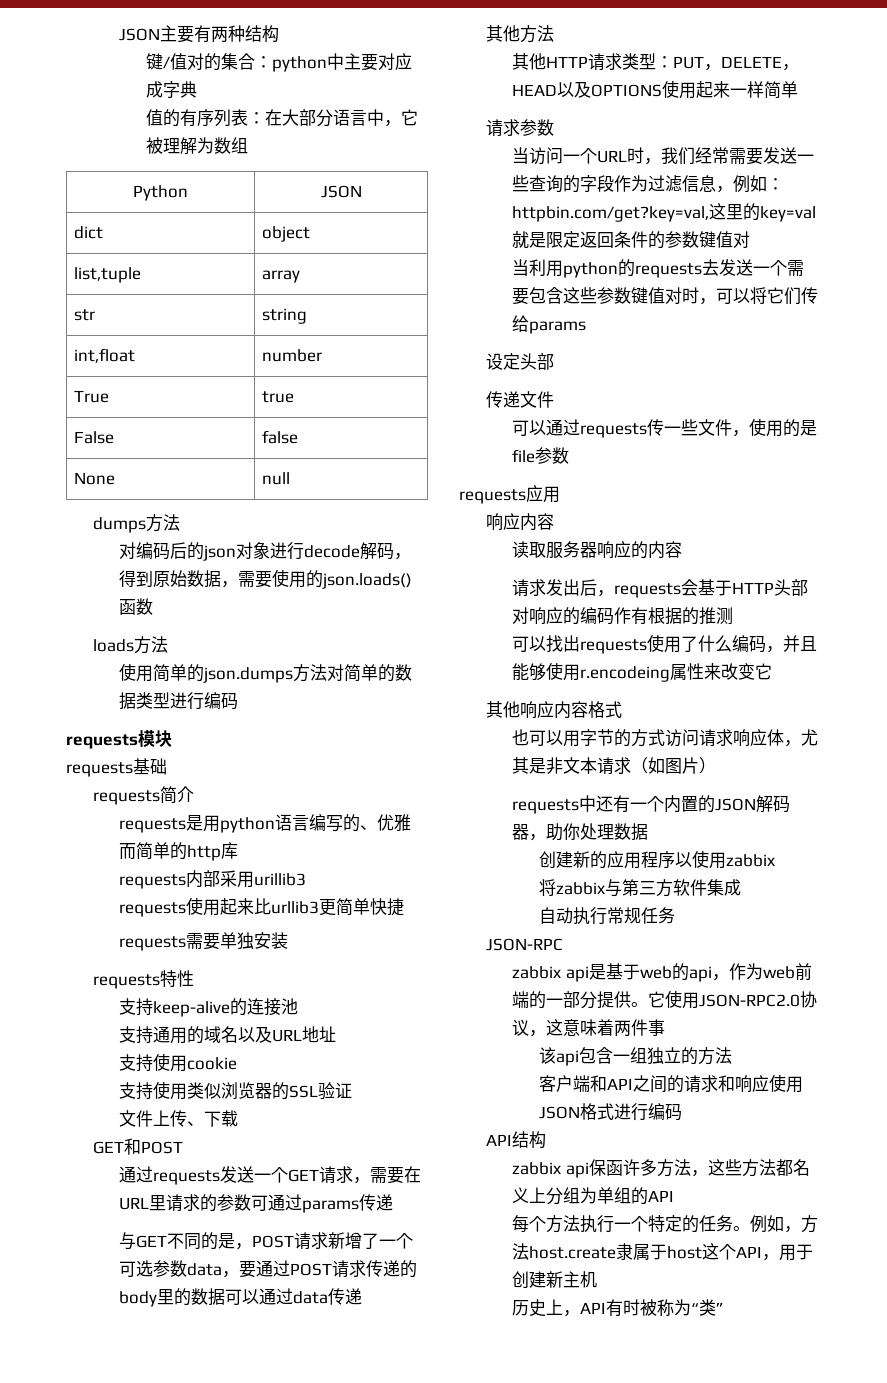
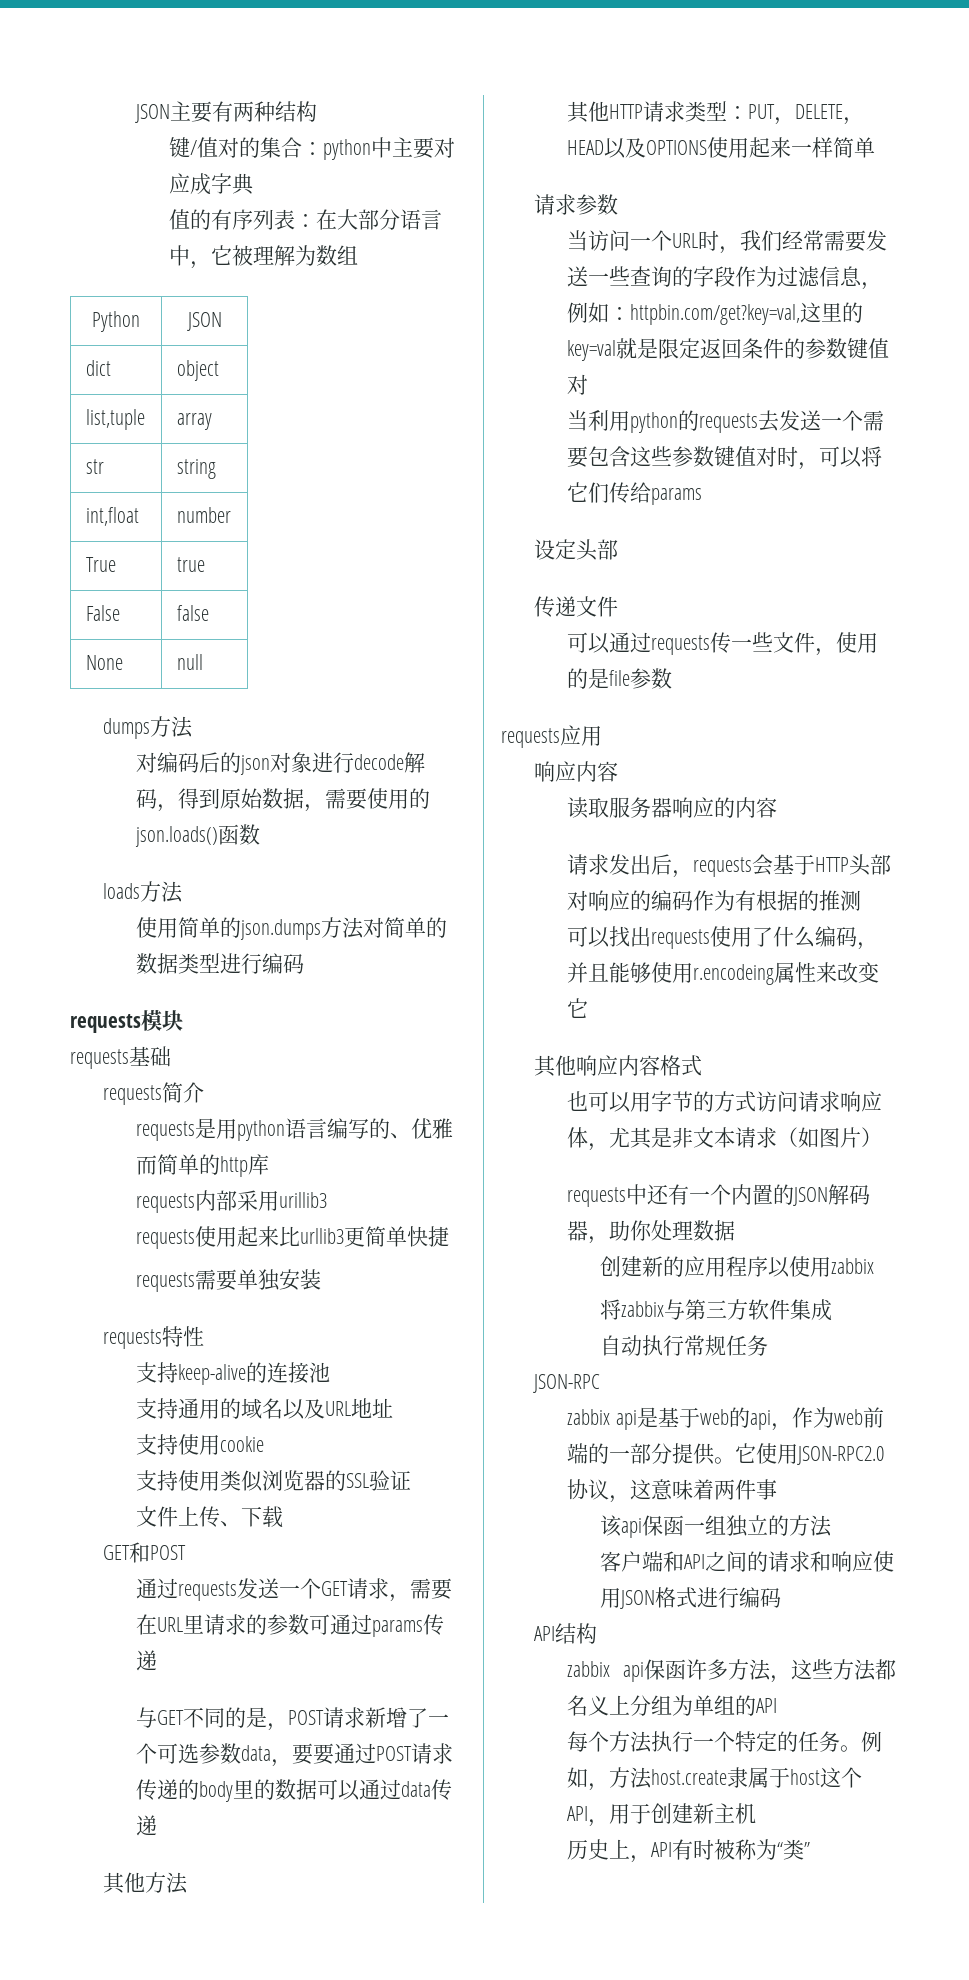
(257, 1269) none -> [313,1743,335,1765] 要
(632, 615) none -> [714,890,736,911] 为
[578,1047,613,1064] 包含 -> [642,1515,685,1536] 保函

